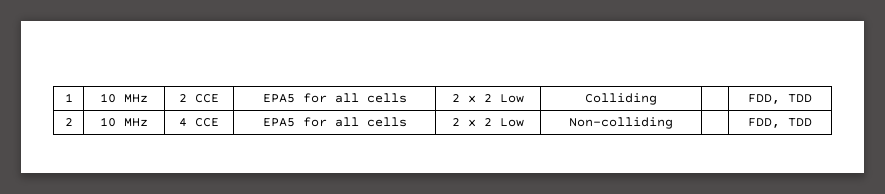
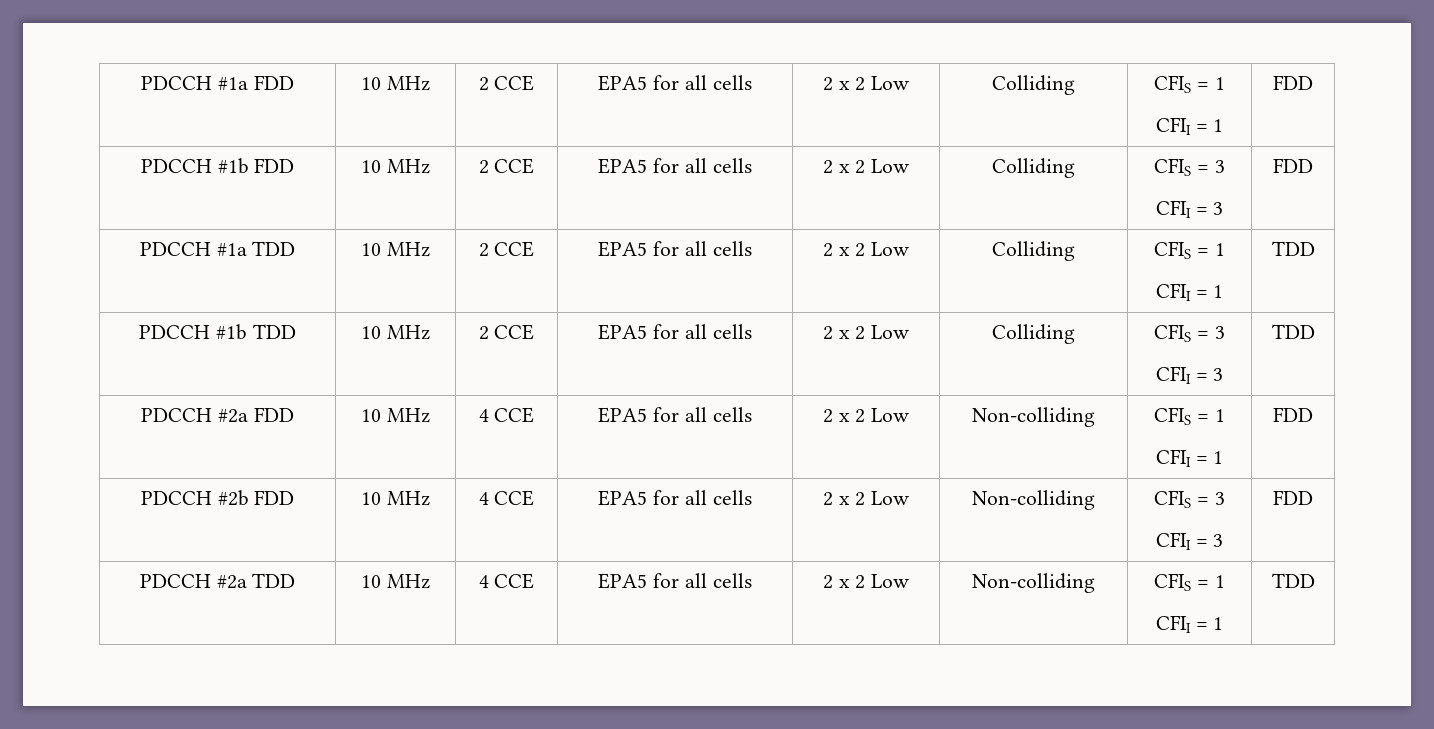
[64,93,73,102] 1 -> [141,75,294,90] PDCCH #1a FDD
[748,94,812,104] [64,118,73,126] | FDD, TDD // 2 -> [1154,75,1225,93] [1155,117,1224,135] [1273,75,1313,90] [140,158,295,174] [361,159,430,174] [478,158,535,174] [598,158,752,174] [822,159,910,174] [992,158,1075,178] [1154,158,1225,176] [1155,200,1224,218] [1273,158,1313,173] [139,241,296,256] [361,242,430,257] [478,241,535,257] [598,241,752,257] [822,242,910,257] [992,241,1075,261] [1154,241,1225,259] [1155,283,1224,301] [1271,241,1315,256] [139,324,296,340] [361,325,430,340] [478,324,535,340] [598,324,752,340] [822,325,910,340] [992,324,1075,344] [1154,324,1225,342] [1155,366,1224,384] [1271,324,1315,339] [141,407,294,423] CFIS = 1 // CFII = 1 | FDD // PDCCH #1b FDD | 10 MHz | 2 CCE | EPA5 for all cells | 2 x 2 Low | Colliding | CFIS = 3 // CFII = 3 | FDD // PDCCH #1a TDD | 10 MHz | 2 CCE | EPA5 for all cells | 2 x 2 Low | Colliding | CFIS = 1 // CFII = 1 | TDD // PDCCH #1b TDD | 10 MHz | 2 CCE | EPA5 for all cells | 2 x 2 Low | Colliding | CFIS = 3 // CFII = 3 | TDD // PDCCH #2a FDD
[748,118,780,128] | FDD, -> [1154,407,1225,425] [1155,449,1224,467] [1273,407,1313,422] [140,490,295,506] [361,491,430,506] [478,490,535,506] [598,490,752,506] [822,491,910,506] [972,490,1095,510] [1154,490,1225,508] [1155,532,1224,550] [1273,490,1313,505] [139,573,296,589] [361,574,430,589] [478,573,535,589] [598,573,752,589] [822,574,910,589] [972,573,1095,593] [1154,573,1225,591] [1155,615,1224,633] CFIS = 1 // CFII = 1 | FDD // PDCCH #2b FDD | 10 MHz | 4 CCE | EPA5 for all cells | 2 x 2 Low | Non-colliding | CFIS = 3 // CFII = 3 | FDD // PDCCH #2a TDD | 10 MHz | 4 CCE | EPA5 for all cells | 2 x 2 Low | Non-colliding | CFIS = 1 // CFII = 1 |

